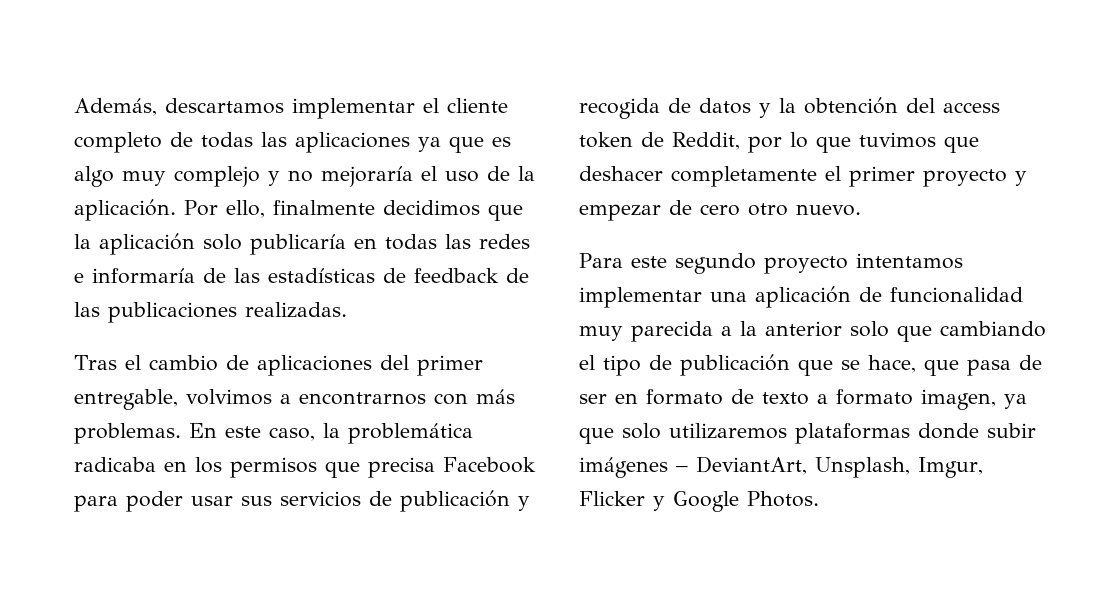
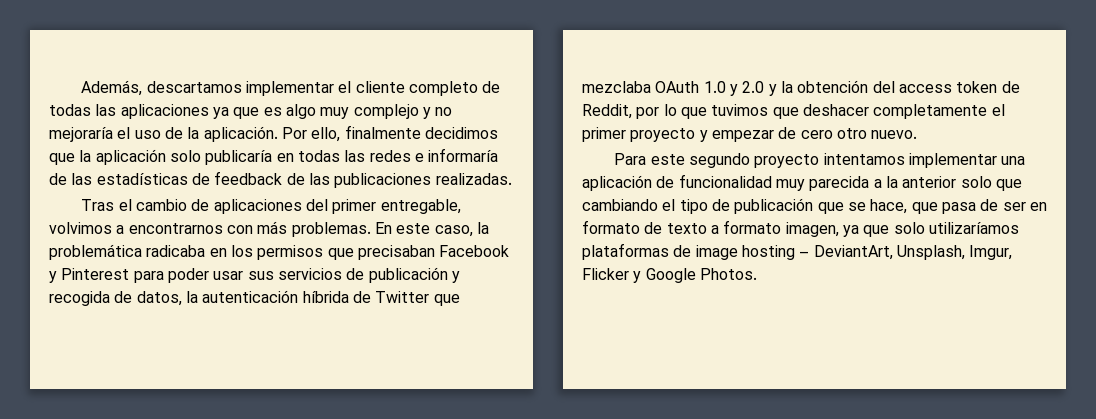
[368,457,536,478] precisa Facebook -> [357,245,510,260] [49,268,130,283] precisaban Facebook y Pinterest
[699,98,751,114] datos -> [136,290,460,306] [582,81,765,96] datos, la autenticación híbrida de Twitter que mezclaba OAuth 1.0 y 2.0
[669,423,1036,444] [579,457,668,478] utilizaremos plataformas donde subir imágenes -> [928,222,1019,234] [582,243,795,260] utilizaríamos plataformas de image hosting

